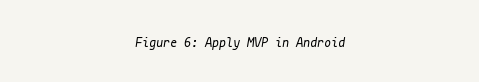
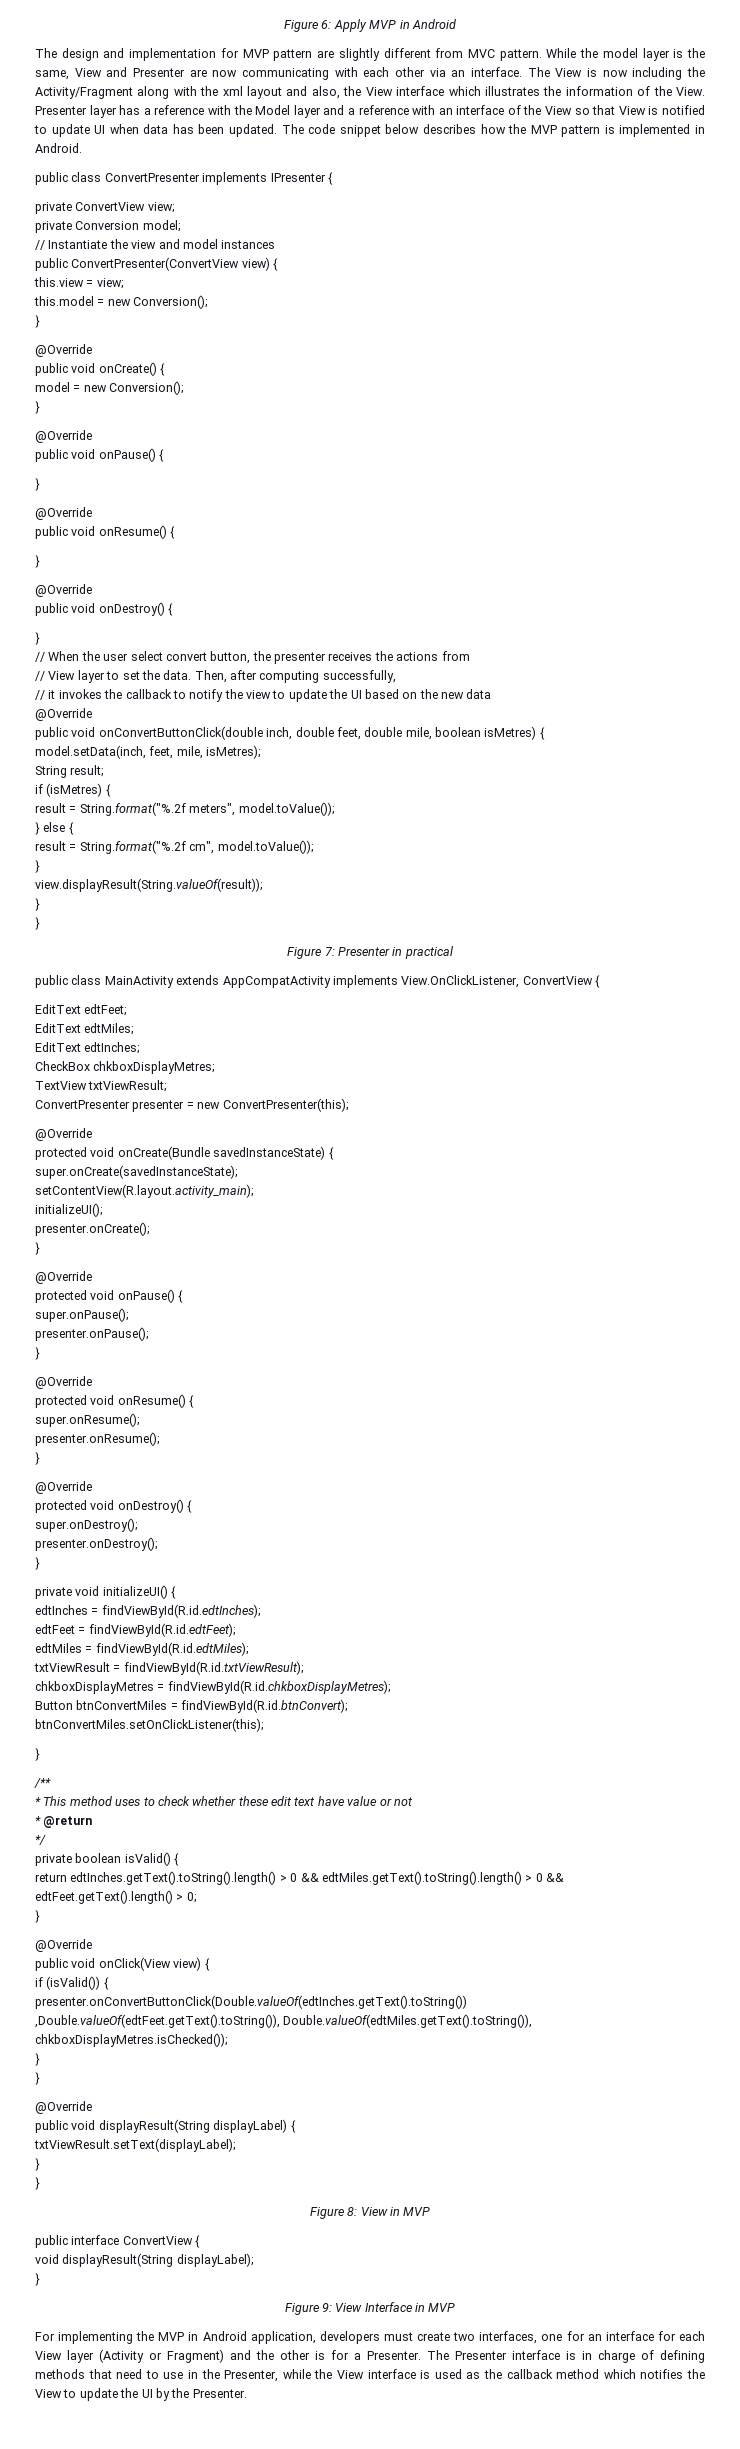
(346, 42) none -> [35,48,705,61] [35,67,705,80] [35,86,705,99] [35,105,705,118] [34,124,705,137] [35,143,82,153] [35,172,333,185] [35,202,175,214] [35,220,181,233] [35,239,276,250] [35,257,279,271] [34,277,124,289] [34,295,209,309] [35,315,40,328] [35,344,92,357] [35,362,166,376] [35,381,185,395] [35,401,40,414] [35,430,92,443] [35,448,165,462] [35,478,40,491] [35,507,92,520] [35,525,176,539] [35,555,40,568] [35,584,92,597] [35,602,174,616] [35,632,40,645] [35,651,470,664] [35,670,396,683] [35,689,492,702] [35,708,92,721] [35,726,545,740] [35,745,262,759] [35,765,105,778] [35,783,111,797] [35,802,335,816] [35,822,74,835] [35,840,314,854] [35,860,40,873] [35,878,263,892] [35,898,40,911] [35,917,40,930] [287,946,454,959] [35,975,600,988] [35,1004,128,1016] [35,1023,135,1035] [35,1042,141,1054] [35,1061,216,1074] [35,1080,168,1092] [35,1098,349,1112] [35,1128,92,1141] [35,1146,334,1160] [35,1165,238,1179] [35,1184,254,1198] [35,1203,103,1217] [35,1222,150,1236] [35,1242,40,1255] [35,1271,92,1284] [35,1289,184,1303] [35,1308,129,1322] [35,1327,149,1341] [35,1347,40,1360] [35,1376,92,1389] [35,1394,195,1408] [35,1413,140,1427] [35,1432,160,1446] [35,1452,40,1465] [35,1481,92,1494] [35,1499,193,1513] [35,1518,138,1532] [35,1537,158,1551] [35,1557,40,1570] [35,1585,177,1599] [35,1604,261,1618] [35,1623,236,1637] [35,1642,249,1656] [34,1661,304,1675] [35,1680,391,1694] [35,1699,349,1713] [35,1718,264,1732] [35,1748,40,1761] [34,1778,51,1788] [35,1796,413,1806] [35,1816,93,1828] [35,1835,46,1845] [35,1852,180,1866] [35,1871,564,1885] [35,1890,197,1904] [35,1910,40,1923] [35,1939,92,1952] [35,1957,210,1971] [35,1976,109,1990] [35,1995,467,2009] [35,2014,533,2028] [35,2033,228,2047] [35,2053,40,2066] [35,2072,40,2085] [35,2101,92,2114] [35,2119,296,2133] [34,2138,236,2152] [35,2158,40,2171] [35,2177,40,2190] [309,2207,431,2219] [35,2235,201,2248] [35,2253,254,2267] [35,2273,40,2286] [284,2302,456,2315] [35,2331,706,2344] [35,2349,705,2363] [35,2369,706,2382] [35,2388,247,2401] // The design and implementation for MVP pattern are slightly different from MVC pattern. While the model layer is the same, View and Presenter are now communicating with each other via an interface. The View is now including the Activity/Fragment along with the xml layout and also, the View interface which illustrates the information of the View. Presenter layer has a reference with the Model layer and a reference with an interface of the View so that View is notified to update UI when data has been updated. The code snippet below describes how the MVP pattern is implemented in Android. // public class ConvertPresenter implements IPresenter { // private ConvertView view; // private Conversion model; // // Instantiate the view and model instances // public ConvertPresenter(ConvertView view) { // this.view = view; // this.model = new Conversion(); // } // @Override // public void onCreate() { // model = new Conversion(); // } // @Override // public void onPause() { // } // @Override // public void onResume() { // } // @Override // public void onDestroy() { // } // // When the user select convert button, the presenter receives the actions from // // View layer to set the data. Then, after computing successfully, // // it invokes the callback to notify the view to update the UI based on the new data // @Override // public void onConvertButtonClick(double inch, double feet, double mile, boolean isMetres) { // model.setData(inch, feet, mile, isMetres); // String result; // if (isMetres) { // result = String.format("%.2f meters", model.toValue()); // } else { // result = String.format("%.2f cm", model.toValue()); // } // view.displayResult(String.valueOf(result)); // } // } // Figure 7: Presenter in practical // public class MainActivity extends AppCompatActivity implements View.OnClickListener, ConvertView { // EditText edtFeet; // EditText edtMiles; // EditText edtInches; // CheckBox chkboxDisplayMetres; // TextView txtViewResult; // ConvertPresenter presenter = new ConvertPresenter(this); // @Override // protected void onCreate(Bundle savedInstanceState) { // super.onCreate(savedInstanceState); // setContentView(R.layout.activity_main); // initializeUI(); // presenter.onCreate(); // } // @Override // protected void onPause() { // super.onPause(); // presenter.onPause(); // } // @Override // protected void onResume() { // super.onResume(); // presenter.onResume(); // } // @Override // protected void onDestroy() { // super.onDestroy(); // presenter.onDestroy(); // } // private void initializeUI() { // edtInches = findViewById(R.id.edtInches); // edtFeet = findViewById(R.id.edtFeet); // edtMiles = findViewById(R.id.edtMiles); // txtViewResult = findViewById(R.id.txtViewResult); // chkboxDisplayMetres = findViewById(R.id.chkboxDisplayMetres); // Button btnConvertMiles = findViewById(R.id.btnConvert); // btnConvertMiles.setOnClickListener(this); // } // /** // * This method uses to check whether these edit text have value or not // * @return // */ // private boolean isValid() { // return edtInches.getText().toString().length() > 0 && edtMiles.getText().toString().length() > 0 && edtFeet.getText().length() > 0; // } // @Override // public void onClick(View view) { // if (isValid()) { // presenter.onConvertButtonClick(Double.valueOf(edtInches.getText().toString()) ,Double.valueOf(edtFeet.getText().toString()), Double.valueOf(edtMiles.getText().toString()), chkboxDisplayMetres.isChecked()); // } // } // @Override // public void displayResult(String displayLabel) { // txtViewResult.setText(displayLabel); // } // } // Figure 8: View in MVP // public interface ConvertView { // void displayResult(String displayLabel); // } // Figure 9: View Interface in MVP // For implementing the MVP in Android application, developers must create two interfaces, one for an interface for each View layer (Activity or Fragment) and the other is for a Presenter. The Presenter interface is in charge of defining methods that need to use in the Presenter, while the View interface is used as the callback method which notifies the View to update the UI by the Presenter.

